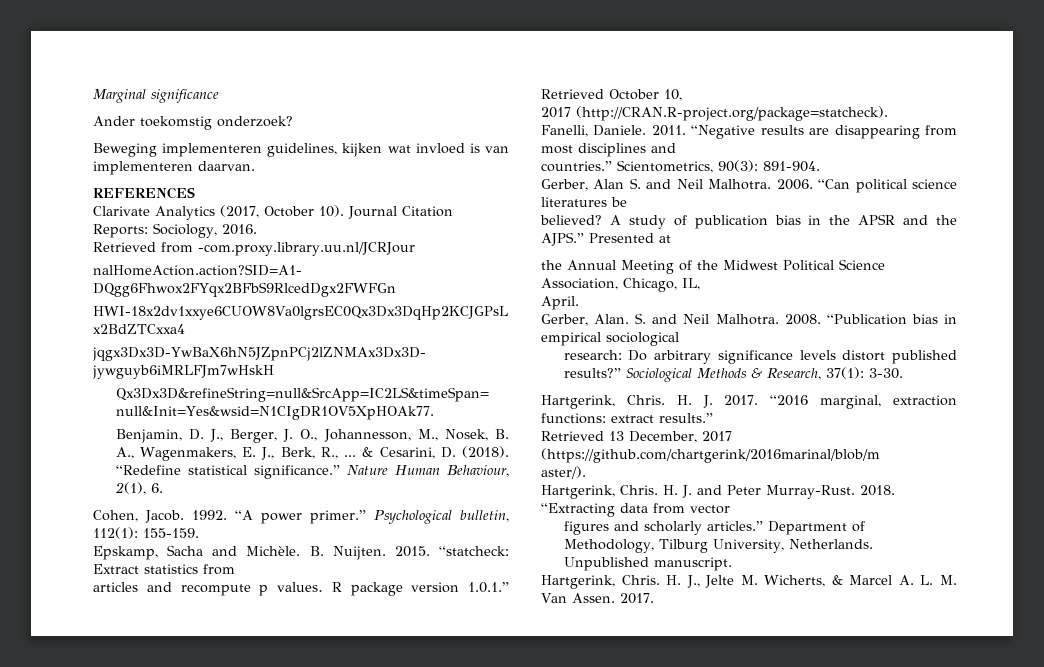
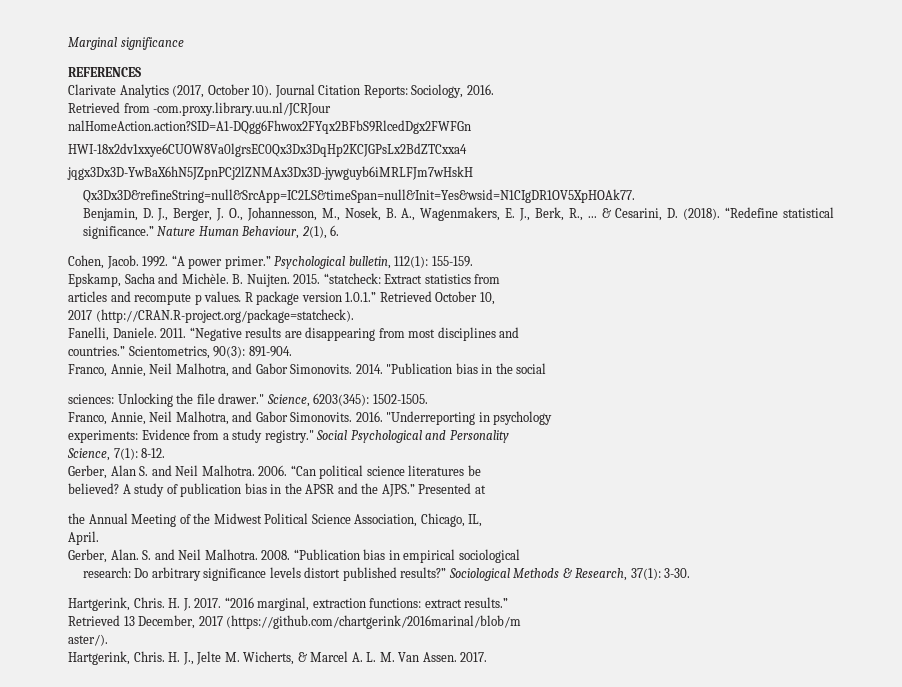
[93,116,293,130] [93,143,510,157] [93,161,255,175] // Ander toekomstig onderzoek? // Beweging implementeren guidelines, kijken wat invloed is van implementeren daarvan. -> (184, 43) none
(820, 166) none -> [68,363,547,377] [68,393,428,407] [68,411,553,425] [68,429,509,443] [67,448,166,461] // Franco, Annie, Neil Malhotra, and Gabor Simonovits. 2014. "Publication bias in the social // sciences: Unlocking the file drawer." Science, 6203(345): 1502-1505. // Franco, Annie, Neil Malhotra, and Gabor Simonovits. 2016. "Underreporting in psychology // experiments: Evidence from a study registry." Social Psychological and Personality // Science, 7(1): 8-12.
[541,485,895,499] [541,503,730,517] [563,521,865,535] [563,539,873,553] [563,557,732,571] // Hartgerink, Chris. H. J. and Peter Murray-Rust. 2018. “Extracting data from vector // figures and scholarly articles.” Department of Methodology, Tilburg University, Netherlands. Unpublished manuscript. -> (108, 640) none

